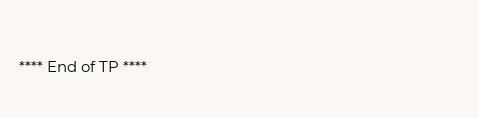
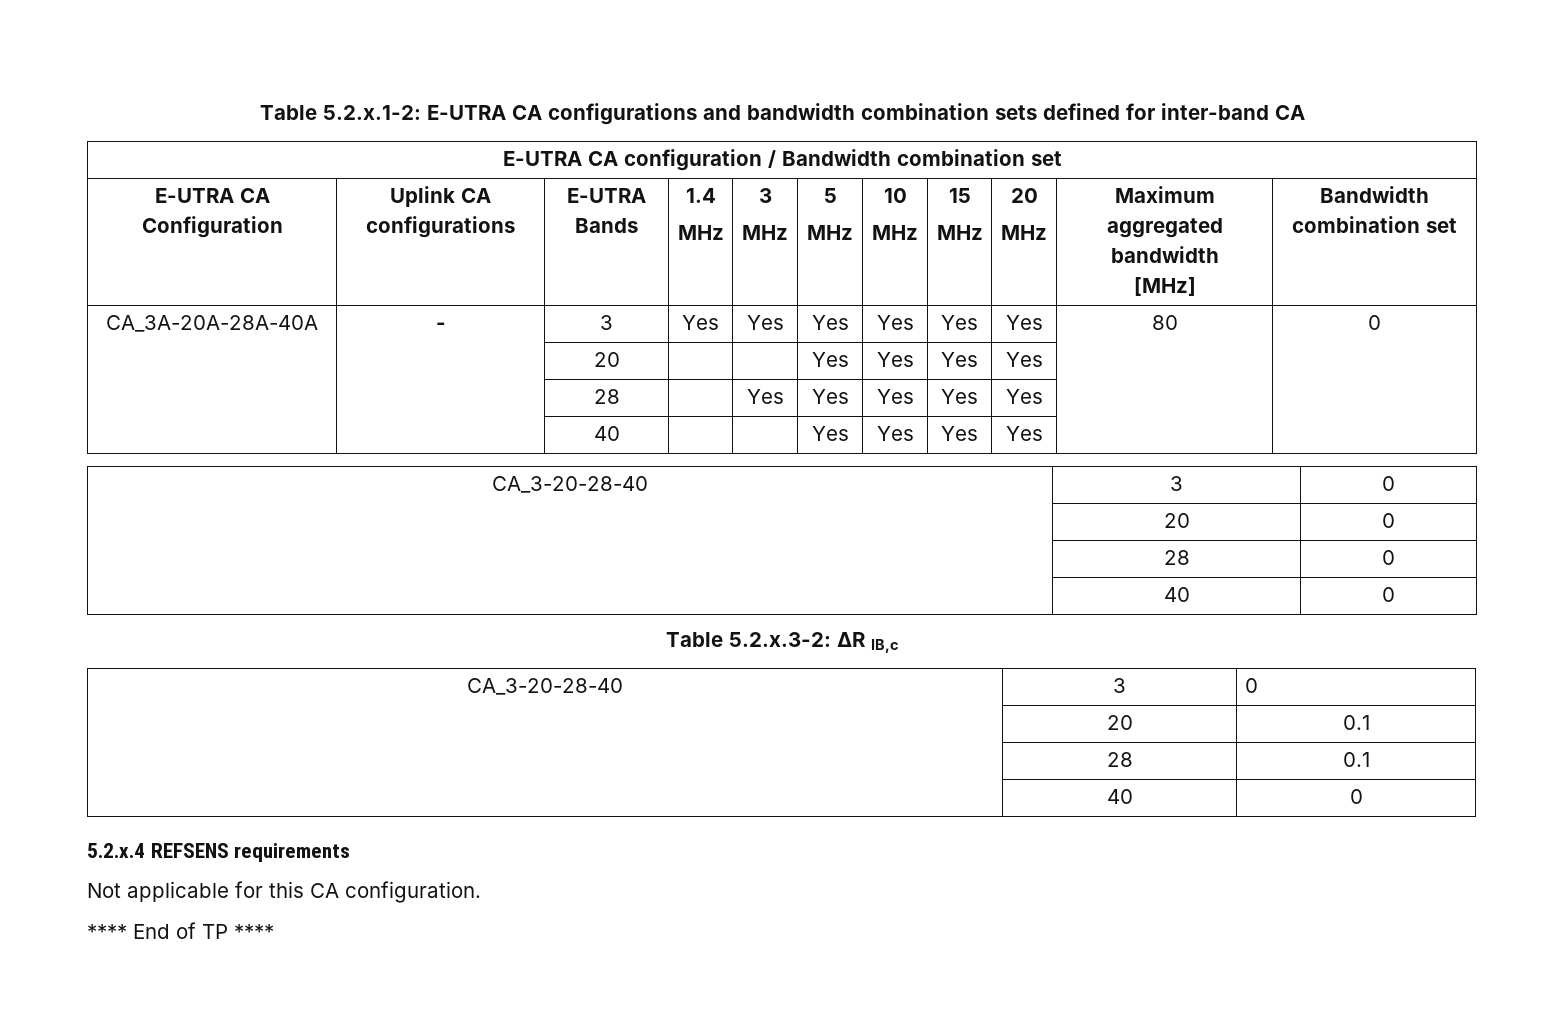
(19, 66) none -> [259,103,1305,125] [502,149,1062,171] [154,188,270,203] [141,216,283,238] [390,186,491,207] [366,216,515,238] [567,188,646,203] [575,218,638,233] [685,188,716,203] [677,225,724,240] [758,188,772,203] [742,225,788,240] [823,188,837,203] [807,225,853,240] [883,188,907,203] [872,225,918,240] [948,188,971,203] [936,225,983,240] [1010,188,1038,203] [1001,225,1047,240] [1114,186,1215,203] [1106,218,1223,238] [1110,246,1219,263] [1133,277,1196,296] [1320,186,1429,203] [1292,216,1457,233] [106,315,318,332] [435,322,446,330] [600,315,613,330] [682,315,719,330] [746,315,784,330] [811,315,849,330] [876,315,914,330] [941,315,978,330] [1005,315,1043,330] [1151,315,1178,330] [1368,315,1381,330] [593,352,620,367] [811,352,849,367] [876,352,914,367] [941,352,978,367] [1005,352,1043,367] [593,389,620,404] [746,389,784,404] [811,389,849,404] [876,389,914,404] [941,389,978,404] [1005,389,1043,404] [593,426,620,441] [811,426,849,441] [876,426,914,441] [941,426,978,441] [1005,426,1043,441] [492,476,648,493] [1170,476,1183,491] [1382,476,1395,491] [1163,513,1190,528] [1382,513,1395,528] [1163,550,1190,565] [1382,550,1395,565] [1163,587,1190,602] [1382,587,1395,602] [665,632,899,653] [467,678,623,695] [1113,678,1126,693] [1244,678,1258,693] [1106,715,1133,730] [1342,715,1370,730] [1106,752,1133,767] [1342,752,1370,767] [1106,789,1133,804] [1349,789,1363,804] [87,843,351,862] [87,881,481,903] Table 5.2.x.1-2: E-UTRA CA configurations and bandwidth combination sets defined for inter-band CA // E-UTRA CA configuration / Bandwidth combination set // E-UTRA CA Configuration | Uplink CA configurations | E-UTRA Bands | 1.4 // MHz | 3 // MHz | 5 // MHz | 10 // MHz | 15 // MHz | 20 // MHz | Maximum aggregated bandwidth // [MHz] | Bandwidth combination set // CA_3A-20A-28A-40A | - | 3 | Yes | Yes | Yes | Yes | Yes | Yes | 80 | 0 // | | 20 | | | Yes | Yes | Yes | Yes | | // | | 28 | | Yes | Yes | Yes | Yes | Yes | | // | | 40 | | | Yes | Yes | Yes | Yes | | // CA_3-20-28-40 | 3 | 0 // | 20 | 0 // | 28 | 0 // | 40 | 0 // Table 5.2.x.3-2: ΔR IB,c // CA_3-20-28-40 | 3 | 0 // | 20 | 0.1 // | 28 | 0.1 // | 40 | 0 // 5.2.x.4 REFSENS requirements // Not applicable for this CA configuration. //

